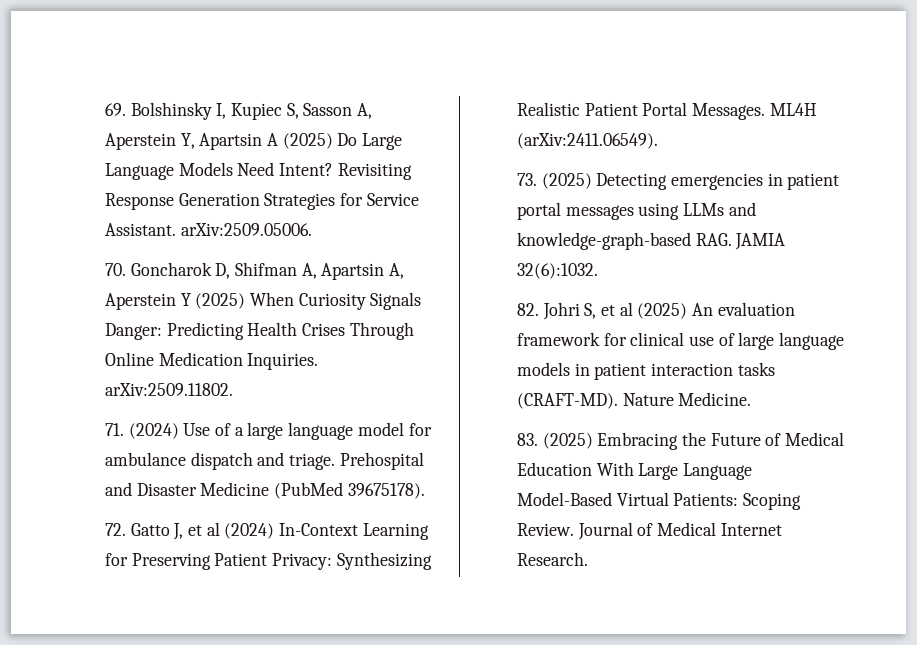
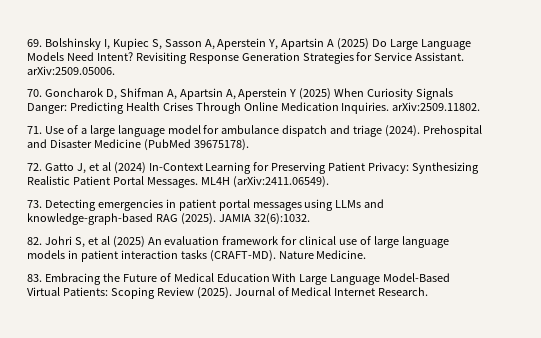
[128,423,179,439] (2024) -> (42, 130) none
[289,453,336,470] triage. -> [353,125,421,137] triage (2024).
[541,173,592,189] (2025) -> (42, 204) none
[695,233,732,246] RAG. -> [155,213,216,225] RAG (2025).
[542,433,593,449] (2025) -> (42, 278) none
[516,523,574,536] Review. -> [156,287,232,299] Review (2025).

